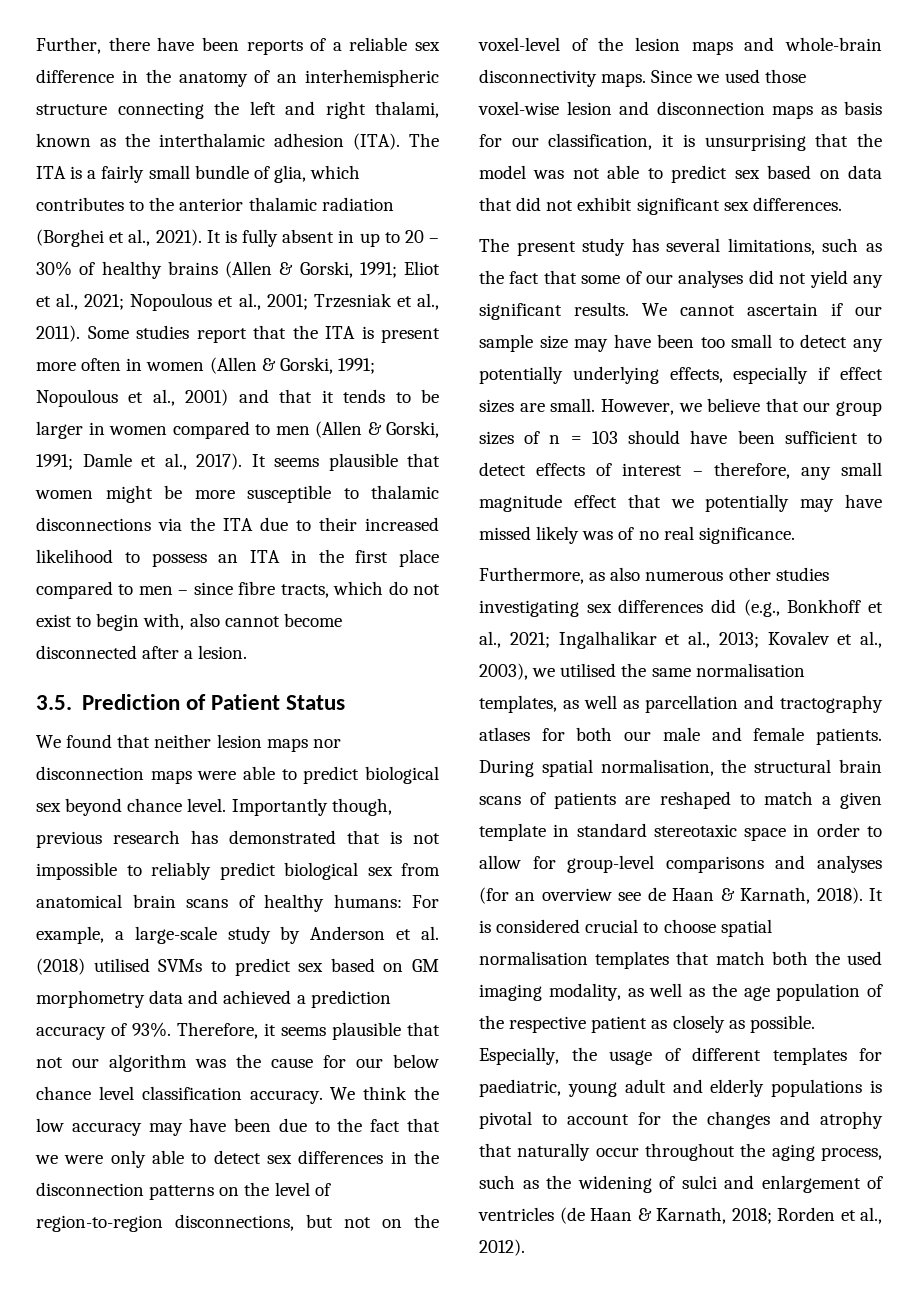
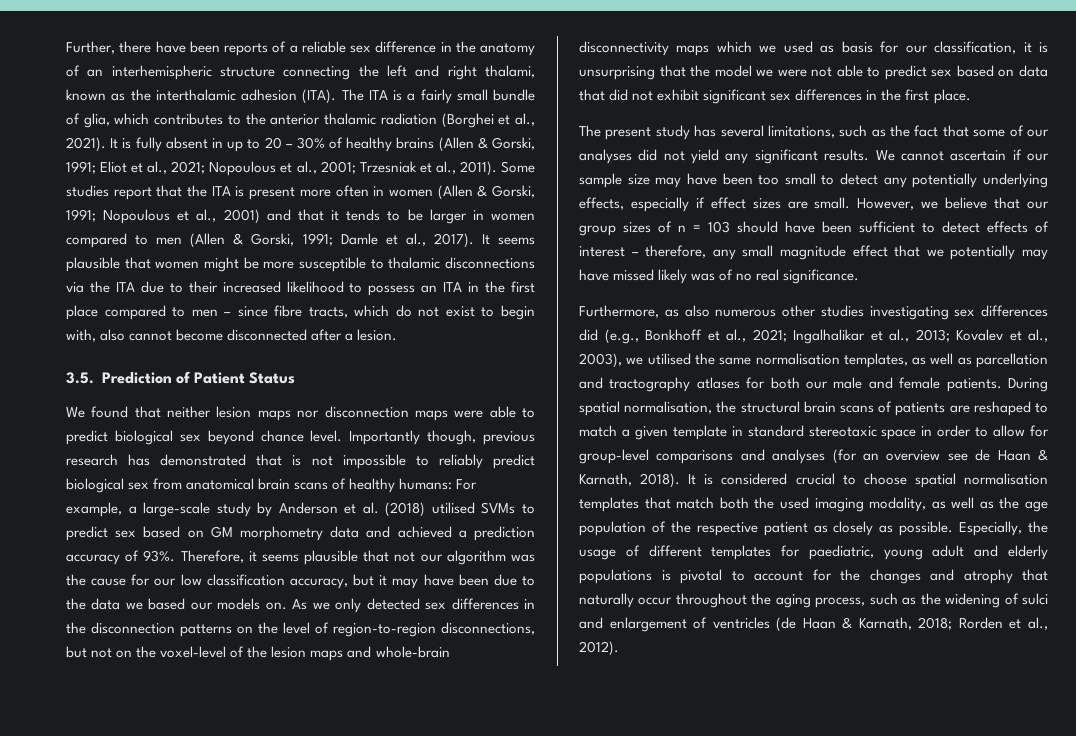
[393,1054,439,1068] [36,1086,439,1104] [36,1118,142,1136] below chance level classification accuracy. We think the low accuracy -> [180,574,388,589] low classification accuracy, but it
[370,1118,440,1132] [35,1150,261,1168] fact that we were only able to detect -> [91,598,420,613] data we based our models on. As we only detected
[601,69,806,87] [478,101,813,119] maps. Since we used those voxel-wise lesion and disconnection maps -> [676,41,813,56] maps which we used
[533,170,565,179] was -> [756,69,807,77] we were
[752,197,842,211] differences. -> [795,89,971,104] differences in the first place.

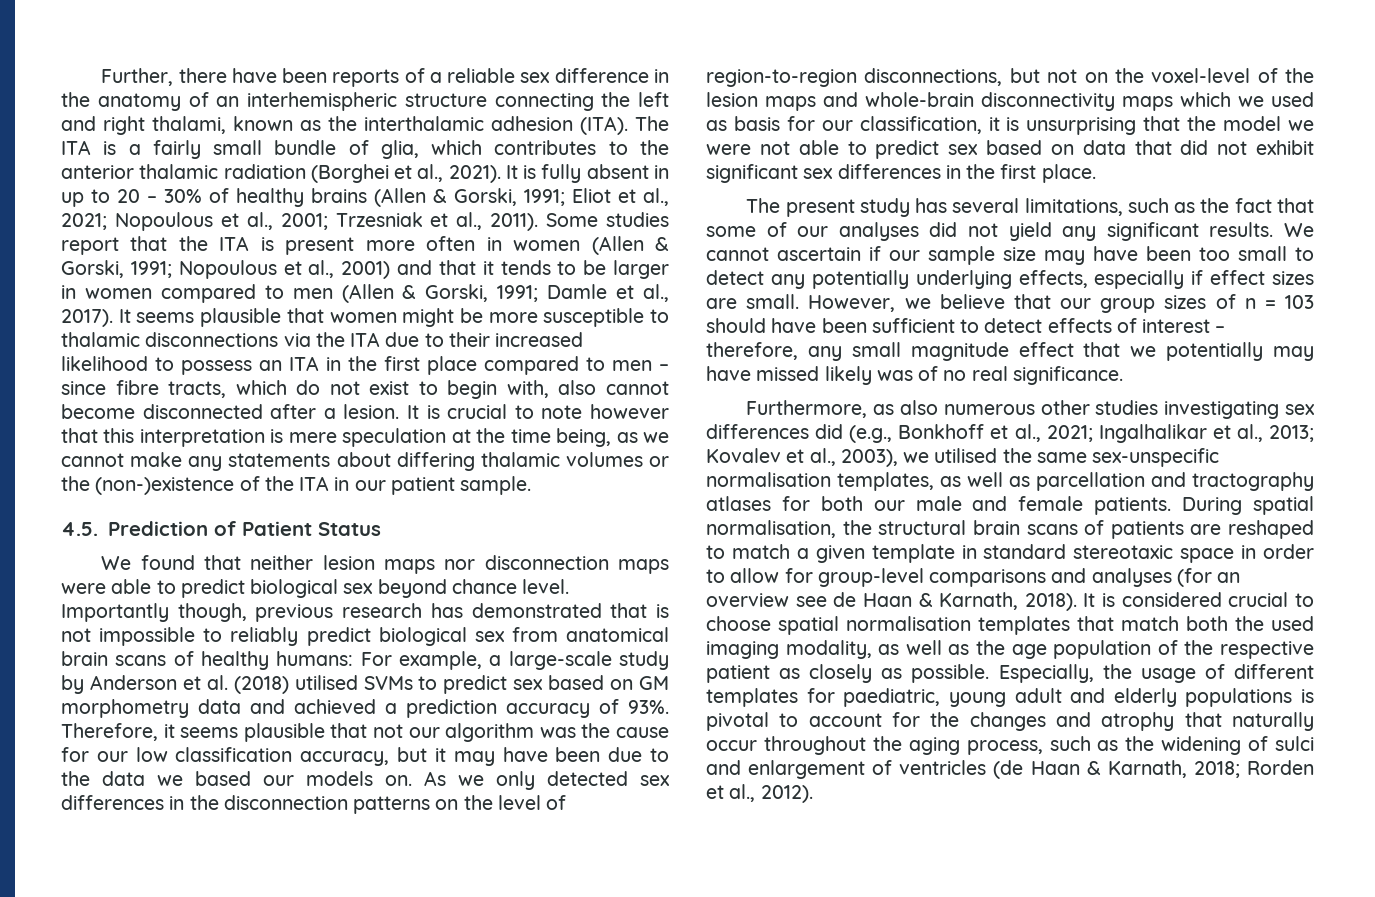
[66,372,94,384] // 3.5. -> [407,404,670,419] [61,428,669,447] [61,452,669,471] [61,476,532,495] [61,522,98,536] It is crucial to note however that this interpretation is mere speculation at the time being, as we cannot make any statements about differing thalamic volumes or the (non-)existence of the ITA in our patient sample. // 4.5.
(752, 361) none -> [1092,448,1220,467] sex-unspecific

